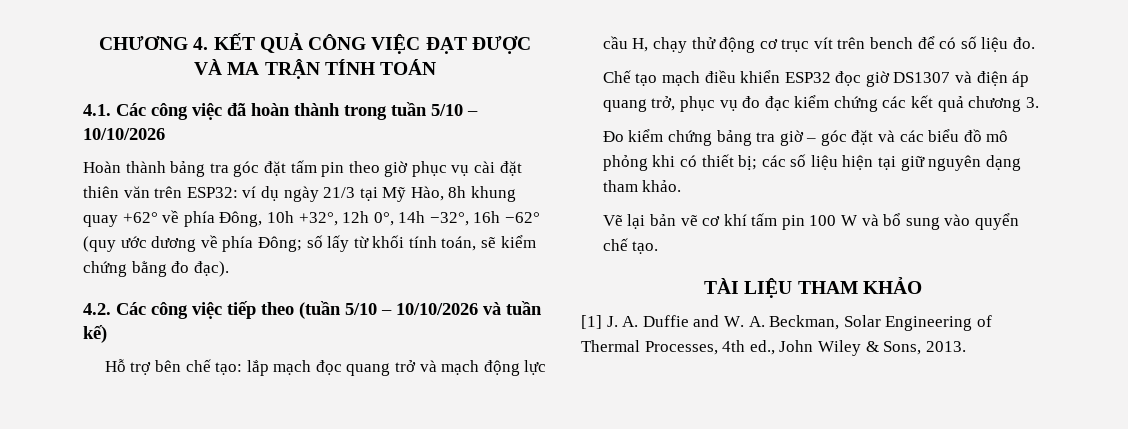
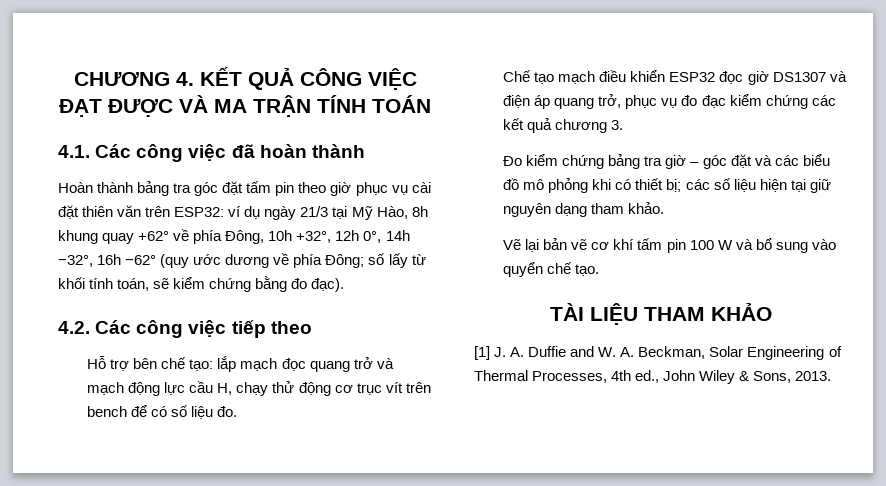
[344,102,478,120] [83,128,165,140] trong tuần 5/10 – 10/10/2026 -> (365, 151) none
[299,301,542,319] [83,325,107,343] (tuần 5/10 – 10/10/2026 và tuần kế) -> (312, 327) none

